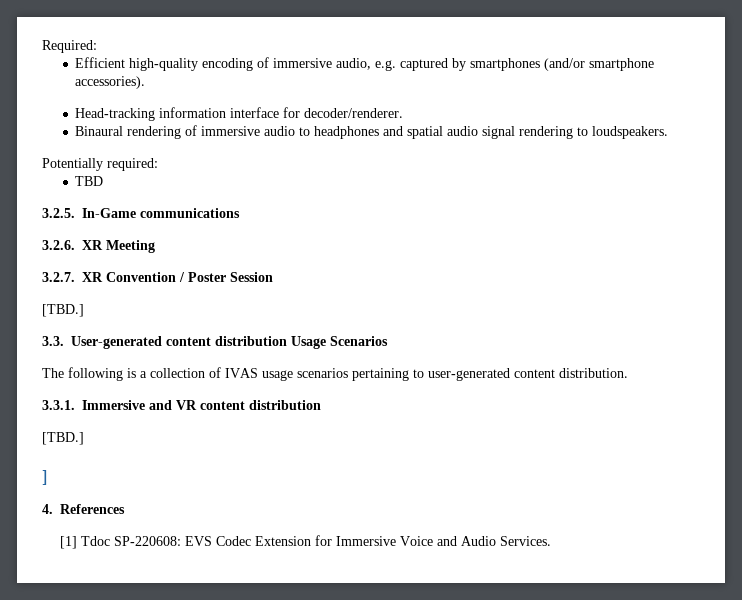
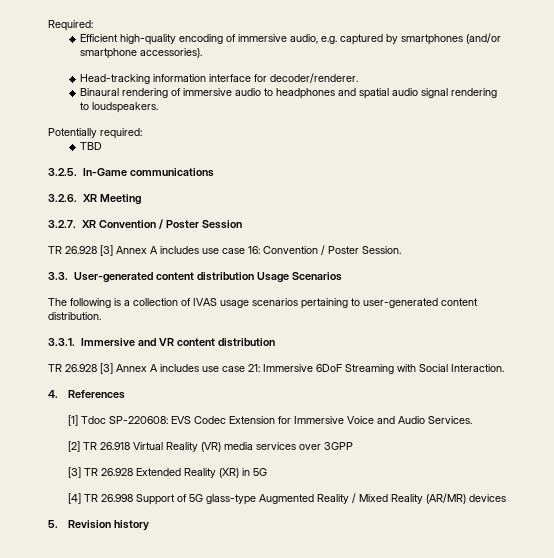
[42,304,84,317] [TBD.] -> [48,245,401,256] TR 26.928 [3] Annex A includes use case 16: Convention / Poster Session.
[42,432,84,445] [42,470,48,485] [TBD.] // ] -> [48,363,504,374] TR 26.928 [3] Annex A includes use case 21: Immersive 6DoF Streaming with Social Interaction.
(551, 541) none -> [67,441,353,452] [67,467,267,478] [67,493,506,505] [48,520,149,531] // [2] TR 26.918 Virtual Reality (VR) media services over 3GPP // [3] TR 26.928 Extended Reality (XR) in 5G // [4] TR 26.998 Support of 5G glass-type Augmented Reality / Mixed Reality (AR/MR) devices // 5. Revision history

